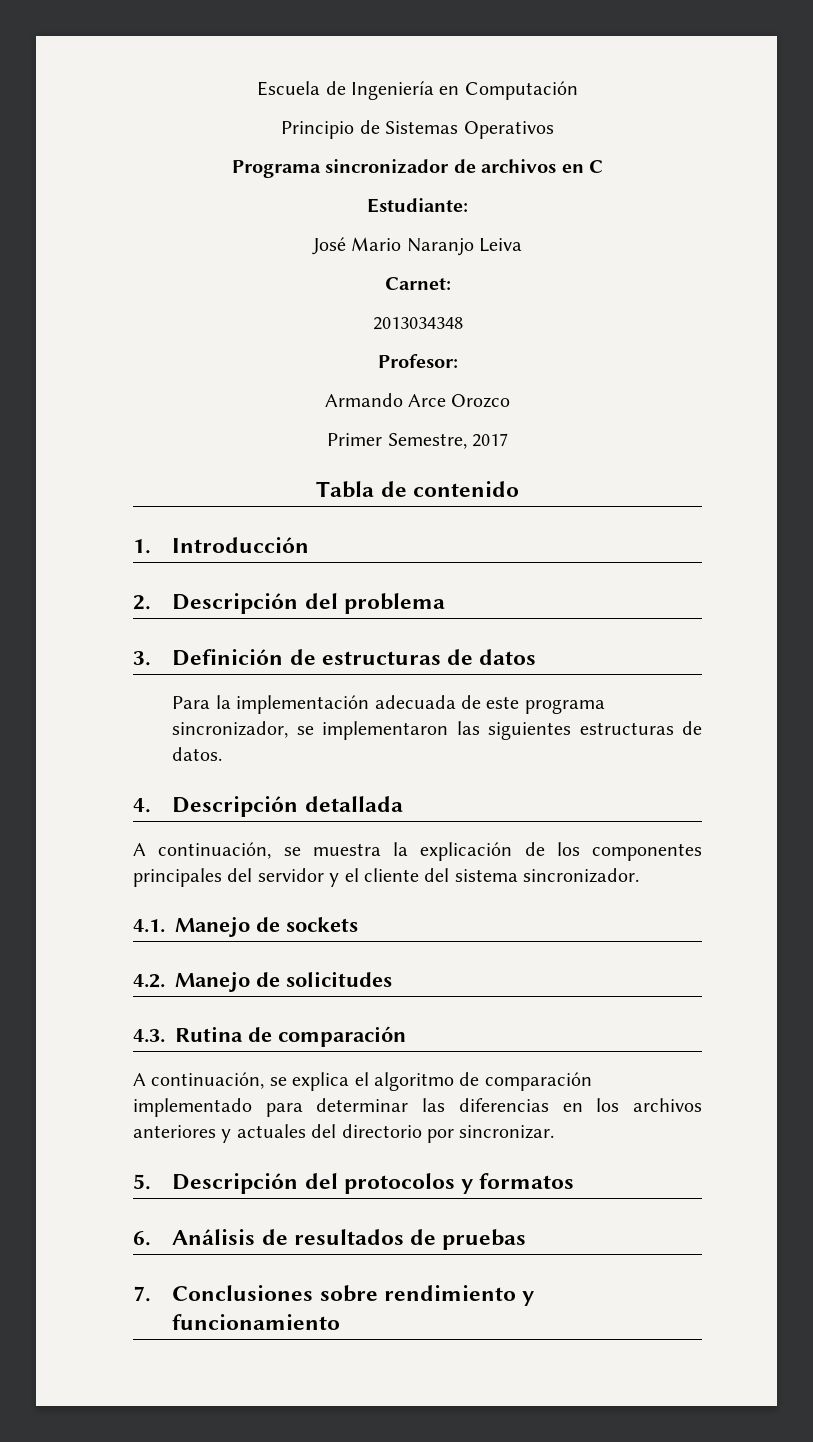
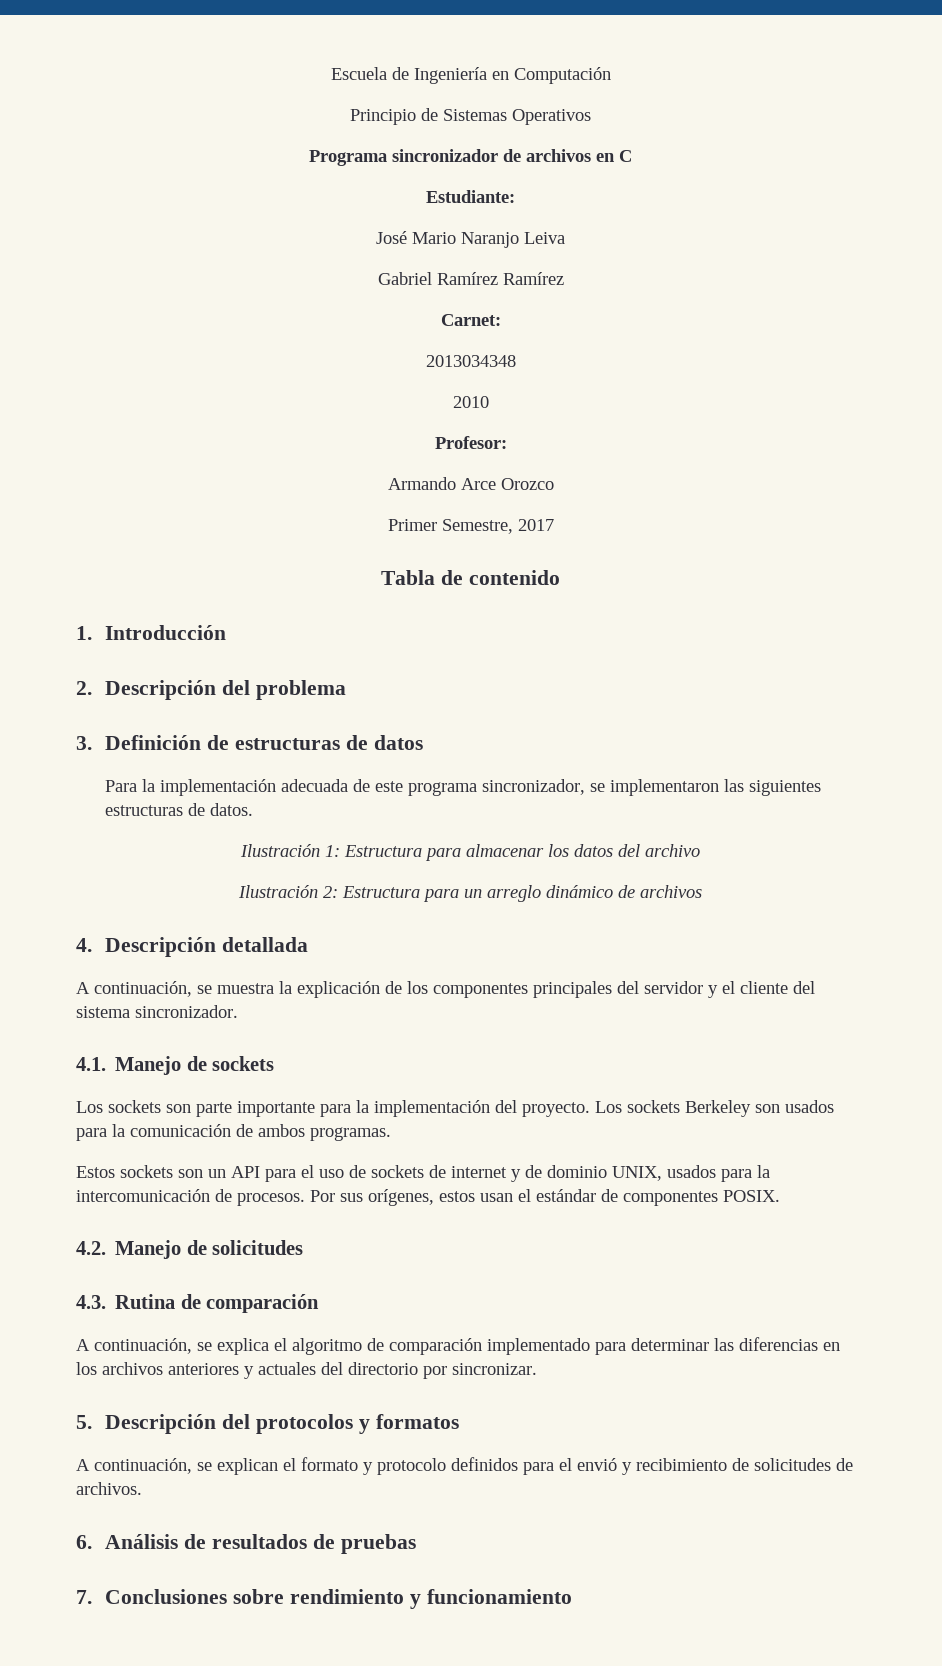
(523, 245) none -> [377,272,564,285] // Gabriel Ramírez Ramírez
(463, 323) none -> [452,396,489,408] // 2010
(223, 754) none -> [240,844,700,861] [238,885,702,902] // Ilustración 1: Estructura para almacenar los datos del archivo // Ilustración 2: Estructura para un arreglo dinámico de archivos
(358, 924) none -> [76,1100,834,1117] [76,1124,391,1141] [76,1165,770,1182] [76,1189,780,1206] // Los sockets son parte importante para la implementación del proyecto. Los sockets Berkeley son usados para la comunicación de ambos programas. // Estos sockets son un API para el uso de sockets de internet y de dominio UNIX, usados para la intercomunicación de procesos. Por sus orígenes, estos usan el estándar de componentes POSIX.
(575, 1181) none -> [76,1457,853,1475] [76,1482,142,1495] // A continuación, se explican el formato y protocolo definidos para el envió y recibimiento de solicitudes de archivos.

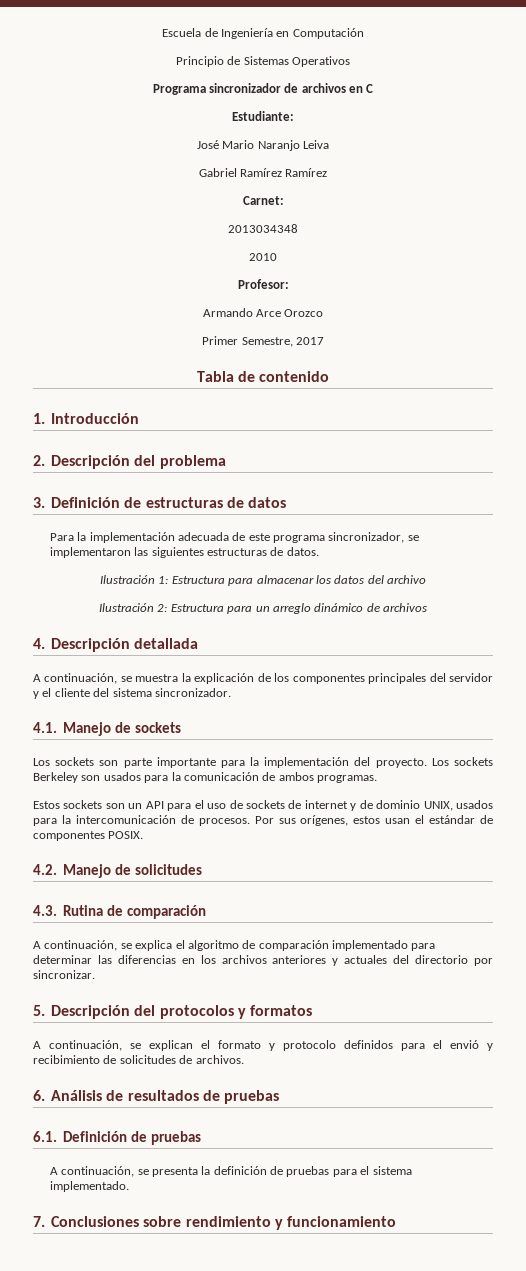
(416, 1544) none -> [33,1131,202,1145] [49,1166,412,1177] [49,1181,129,1192] // 6.1. Definición de pruebas // A continuación, se presenta la definición de pruebas para el sistema implementado.

